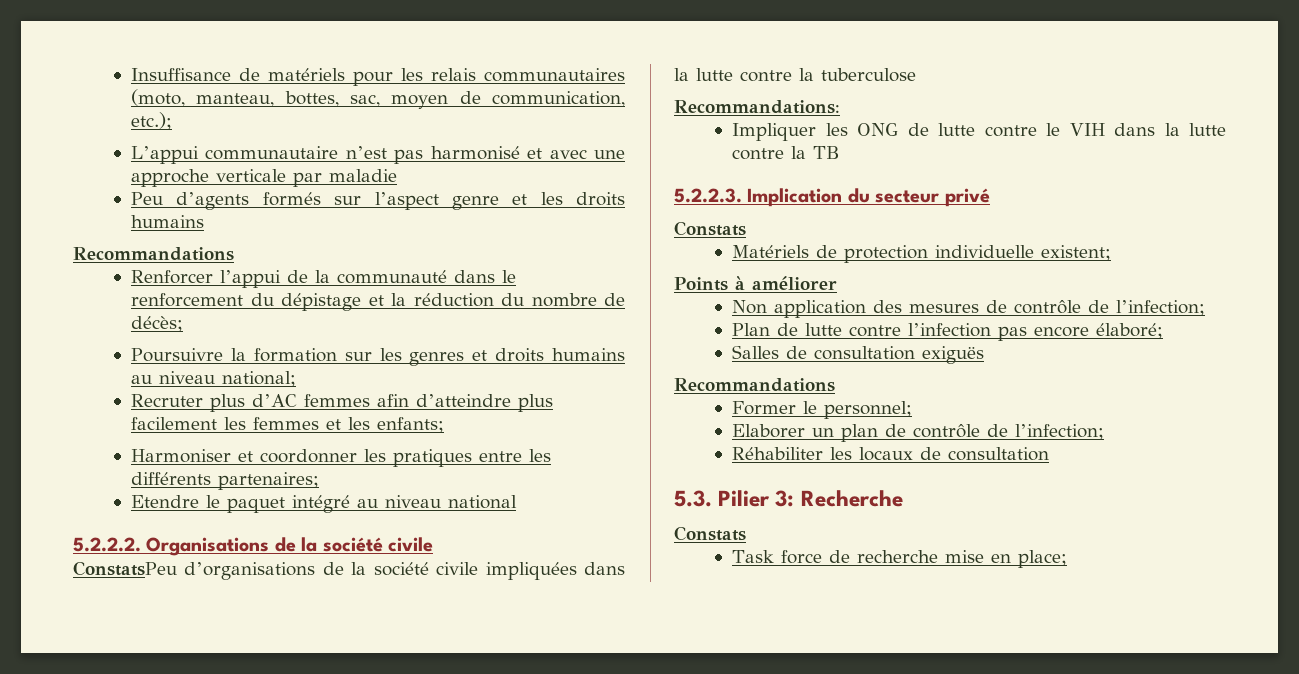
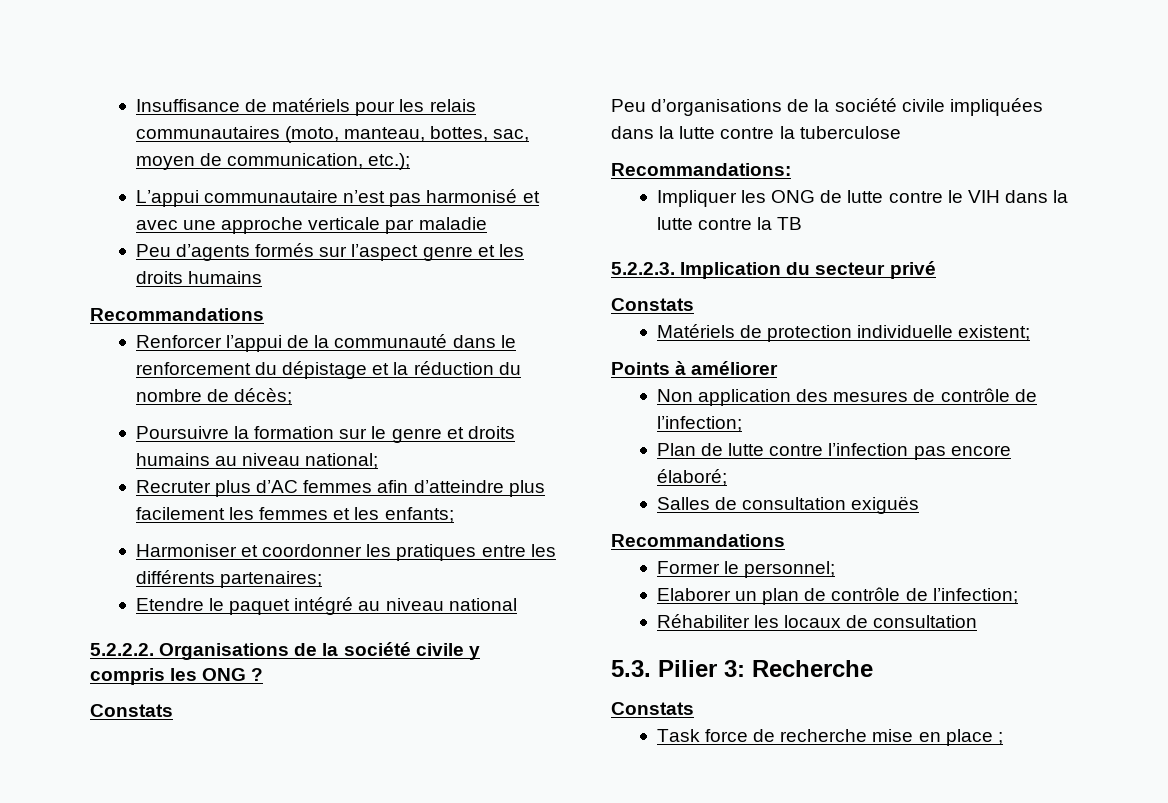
[379,348,465,366] les genres -> [371,426,442,443] le genre
[73,561,177,576] // ConstatsPeu -> [468,646,480,660] [90,668,264,685] [90,704,173,717] [611,99,646,112] y compris les ONG ? // Constats // Peu
[1017,550,1067,568] place; -> [945,729,1003,746] place ;

